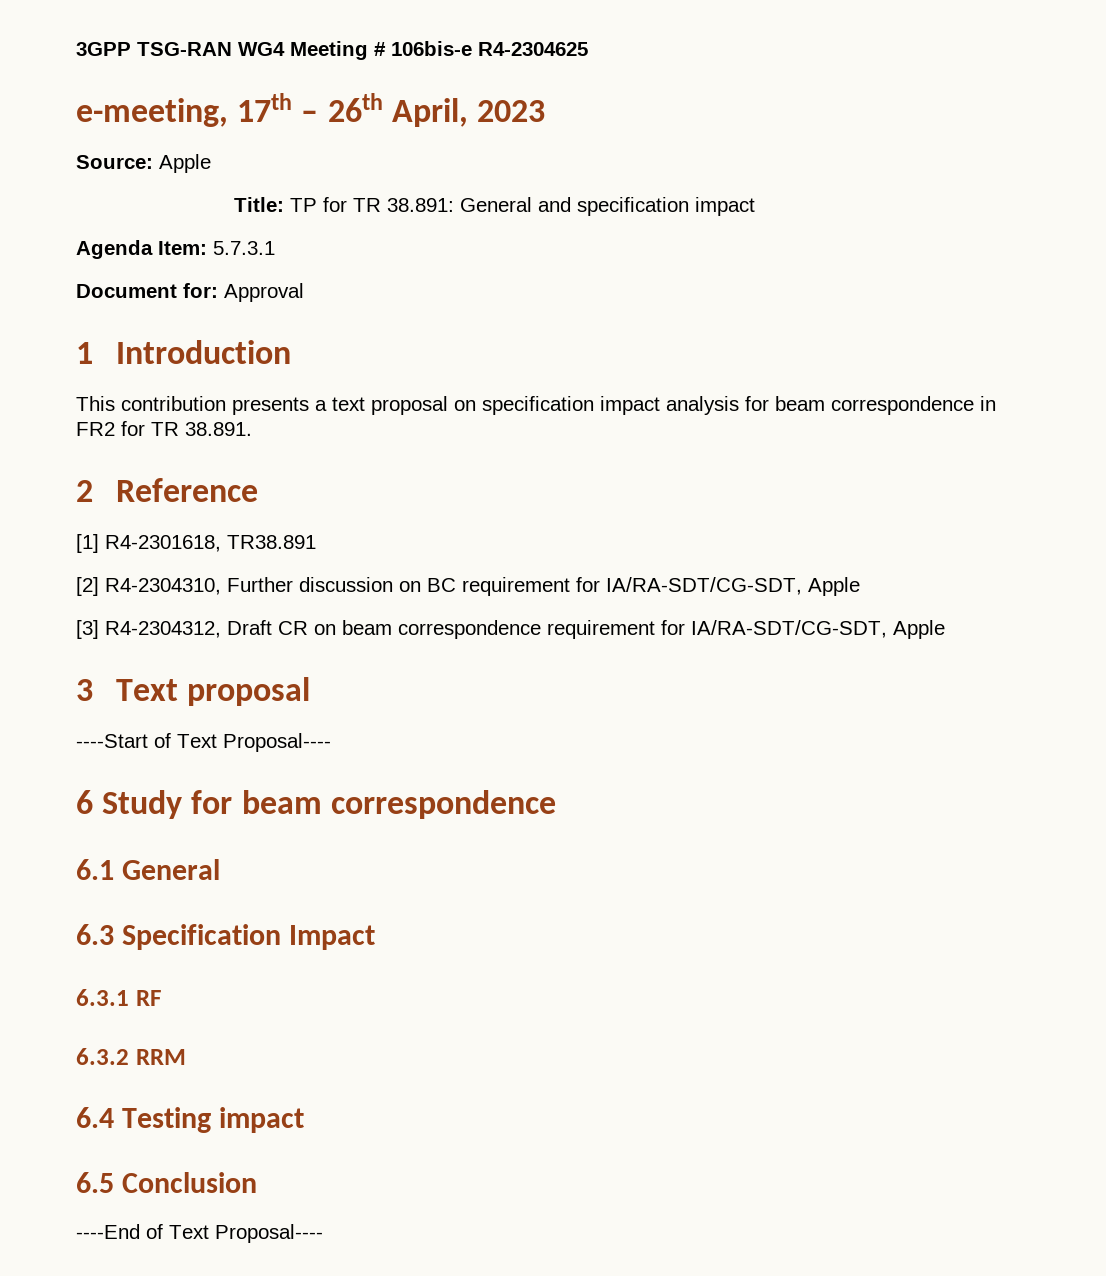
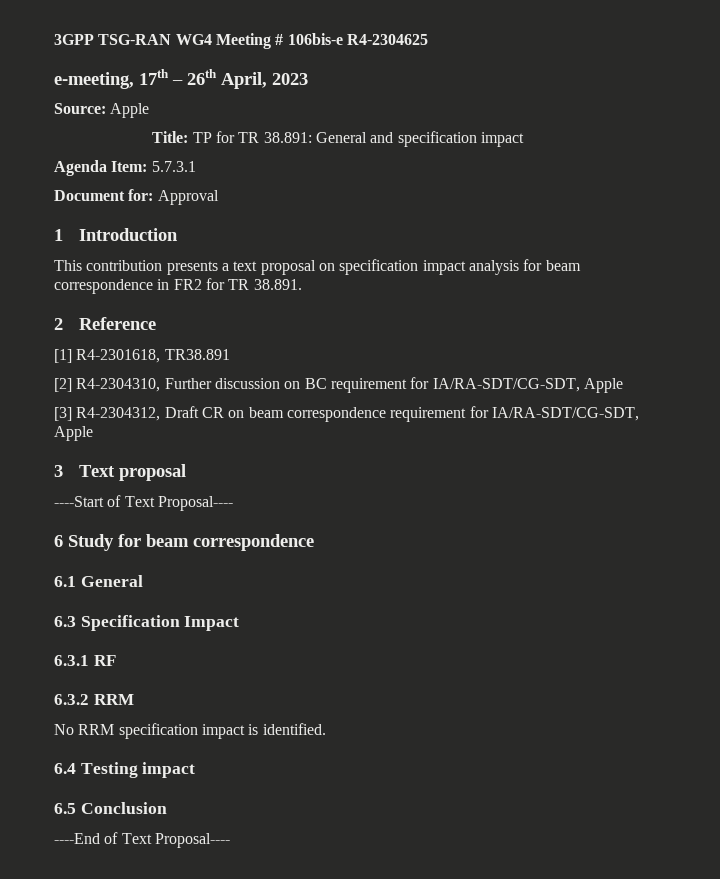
(186, 1057) none -> [54,723,326,739] // No RRM specification impact is identified.

